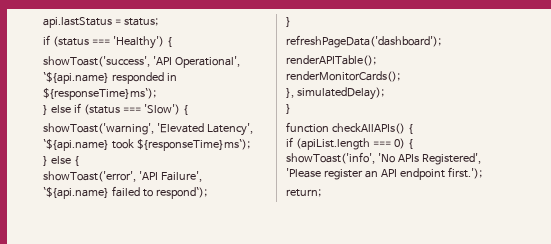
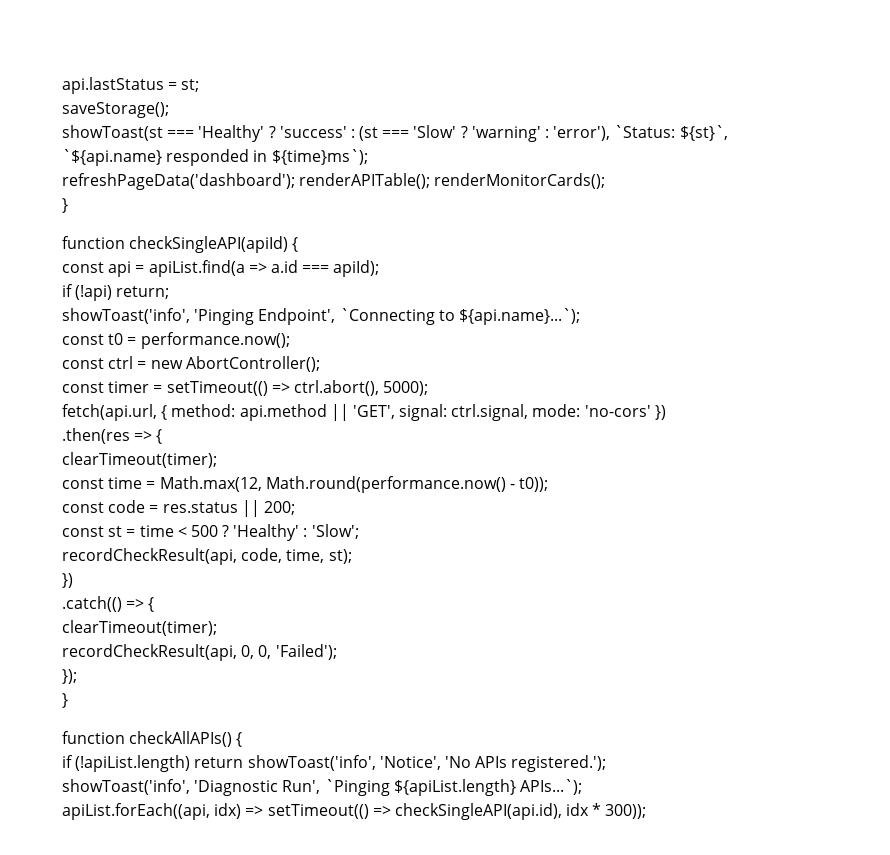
[123,18,158,26] [43,35,172,49] [43,56,240,68] [43,72,177,84] [43,88,156,100] [43,103,188,115] [43,123,253,136] [43,139,250,151] [43,156,79,166] [43,171,202,182] [43,186,207,199] [286,17,291,27] [286,35,441,48] [286,55,376,66] [286,71,400,82] [286,87,384,100] status; // if (status === 'Healthy') { // showToast('success', 'API Operational', `${api.name} responded in ${responseTime}ms`); // } else if (status === 'Slow') { // showToast('warning', 'Elevated Latency', `${api.name} took ${responseTime}ms`); // } else { // showToast('error', 'API Failure', `${api.name} failed to respond`); // } // refreshPageData('dashboard'); // renderAPITable(); // renderMonitorCards(); // }, simulatedDelay); -> [181,79,200,92] [62,102,169,118] [62,125,728,142] [62,149,368,166] [62,173,606,190] [62,198,68,213] [62,236,299,253] [62,260,380,277] [62,284,170,301] [62,308,580,325] [62,332,290,349] [62,356,320,372] [62,380,429,396] [62,404,666,421] [62,428,163,444] [62,452,217,468] [62,476,549,493] [62,500,295,517] [62,524,359,541] [62,548,352,565] [62,573,73,588] [62,596,155,612] [62,620,217,636] [62,644,337,661] [62,669,77,684] st; // saveStorage(); // showToast(st === 'Healthy' ? 'success' : (st === 'Slow' ? 'warning' : 'error'), `Status: ${st}`, `${api.name} responded in ${time}ms`); // refreshPageData('dashboard'); renderAPITable(); renderMonitorCards(); // } // function checkSingleAPI(apiId) { // const api = apiList.find(a => a.id === apiId); // if (!api) return; // showToast('info', 'Pinging Endpoint', `Connecting to ${api.name}...`); // const t0 = performance.now(); // const ctrl = new AbortController(); // const timer = setTimeout(() => ctrl.abort(), 5000); // fetch(api.url, { method: api.method || 'GET', signal: ctrl.signal, mode: 'no-cors' }) // .then(res => { // clearTimeout(timer); // const time = Math.max(12, Math.round(performance.now() - t0)); // const code = res.status || 200; // const st = time < 500 ? 'Healthy' : 'Slow'; // recordCheckResult(api, code, time, st); // }) // .catch(() => { // clearTimeout(timer); // recordCheckResult(api, 0, 0, 'Failed'); // });
[295,138,413,150] [286,152,481,165] [286,167,482,180] [286,189,321,197] (apiList.length === 0) { // showToast('info', 'No APIs Registered', 'Please register an API endpoint first.'); // return; -> [75,755,607,772] [62,779,582,796] [62,803,647,820] (!apiList.length) return showToast('info', 'Notice', 'No APIs registered.'); // showToast('info', 'Diagnostic Run', `Pinging ${apiList.length} APIs...`); // apiList.forEach((api, idx) => setTimeout(() => checkSingleAPI(api.id), idx * 300));

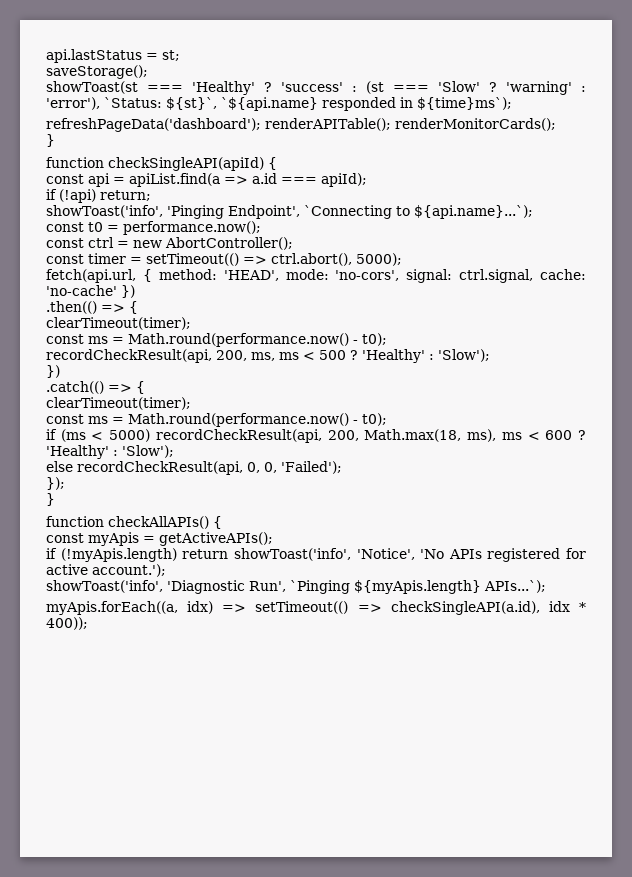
[239,404,666,421] [62,428,163,444] [62,452,217,468] [62,476,549,493] [62,500,295,517] [62,525,174,537] api.method || 'GET', signal: ctrl.signal, mode: 'no-cors' }) // .then(res => { // clearTimeout(timer); // const time = Math.max(12, Math.round(performance.now() - t0)); // const code = res.status || 200; // const st = time -> [223,269,586,283] [46,285,135,298] [46,301,138,314] [46,317,191,330] [46,333,387,347] [46,349,299,363] 'HEAD', mode: 'no-cors', signal: ctrl.signal, cache: 'no-cache' }) // .then(() => { // clearTimeout(timer); // const ms = Math.round(performance.now() - t0); // recordCheckResult(api, 200, ms, ms
[311,524,359,539] [62,548,352,565] 'Slow'; // recordCheckResult(api, code, time, st); -> [438,349,490,362] 'Slow');
(217, 628) none -> [46,413,387,427] [46,429,587,443] [46,445,174,459] [46,461,73,472] const ms = Math.round(performance.now() - t0); // if (ms < 5000) recordCheckResult(api, 200, Math.max(18, ms), ms < 600 ? 'Healthy' : 'Slow'); // else
[62,755,191,772] // if (!apiList.length) -> [46,532,273,546] [46,548,177,562] // const myApis = getActiveAPIs(); // if (!myApis.length)
[511,755,607,772] registered.'); -> [487,548,586,562] [46,564,166,577] registered for active account.');
[393,779,516,796] ${apiList.length} -> [353,580,481,594] ${myApis.length}
[62,803,210,820] apiList.forEach((api, -> [46,601,178,615] myApis.forEach((a,
[394,803,562,820] checkSingleAPI(api.id), -> [390,601,540,615] checkSingleAPI(a.id),
[605,804,647,819] 300)); -> [46,617,88,630] 400));

